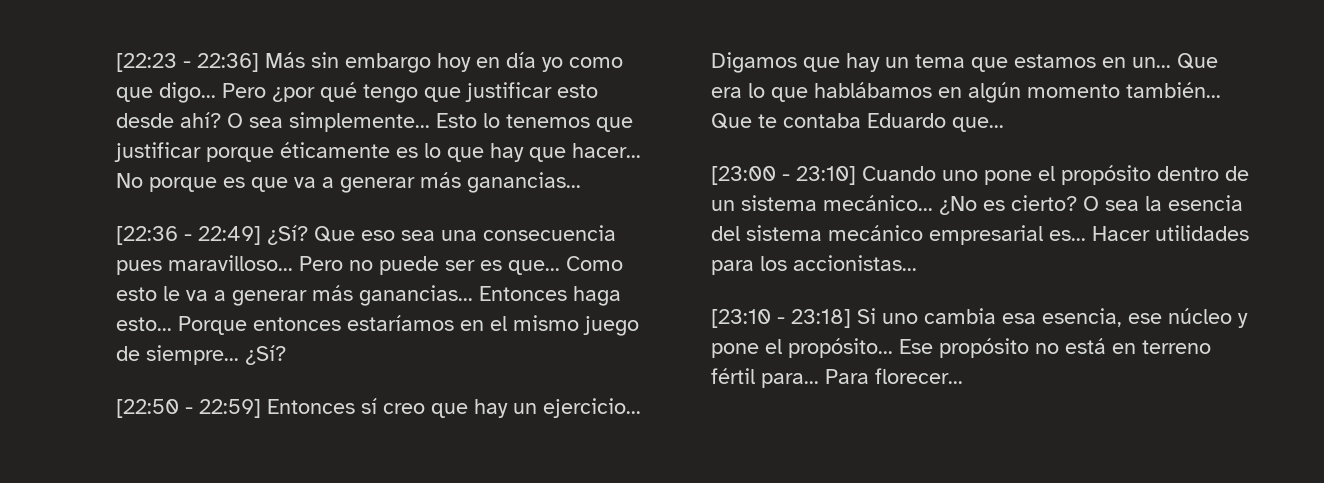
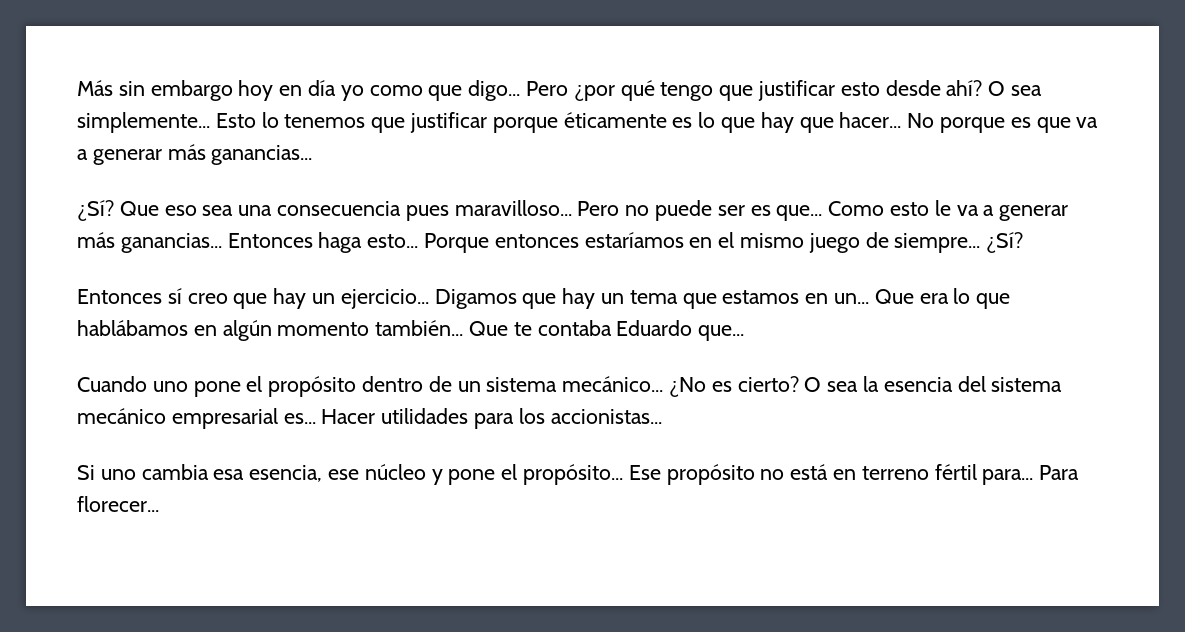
[116,53,259,72] [22:23 - 22:36] -> (77, 88) none
[116,226,261,245] [22:36 - 22:49] -> (313, 155) none
[116,399,261,418] [22:50 - 22:59] -> (1024, 242) none
[711,166,856,185] [23:00 - 23:10] -> (745, 333) none
[711,309,851,328] [23:10 - 23:18] -> (662, 416) none

